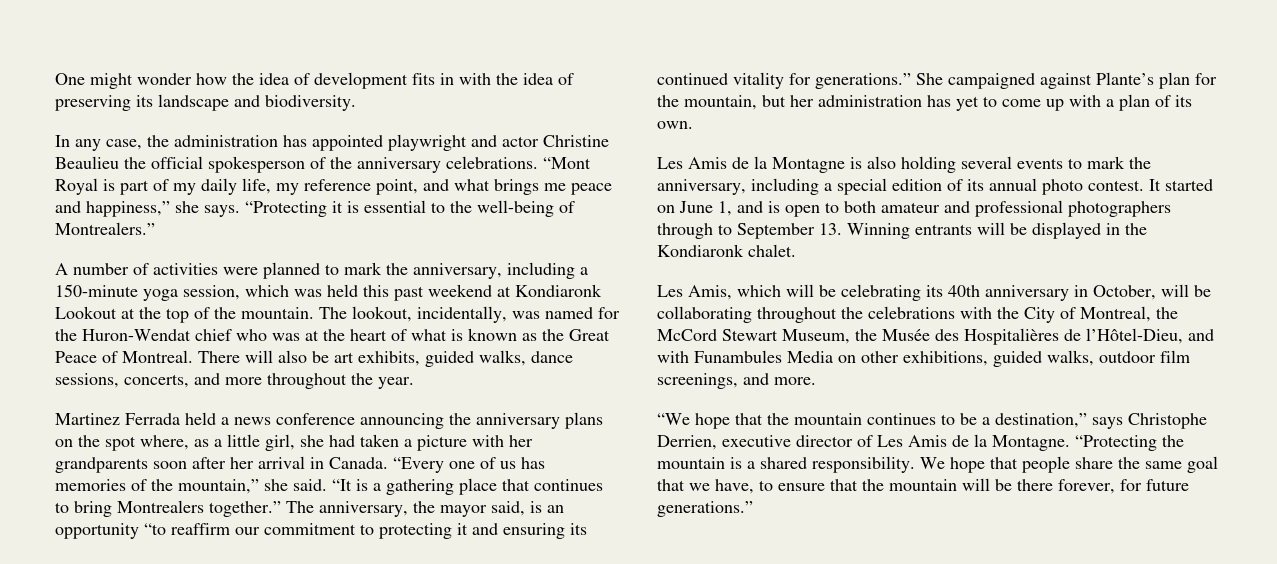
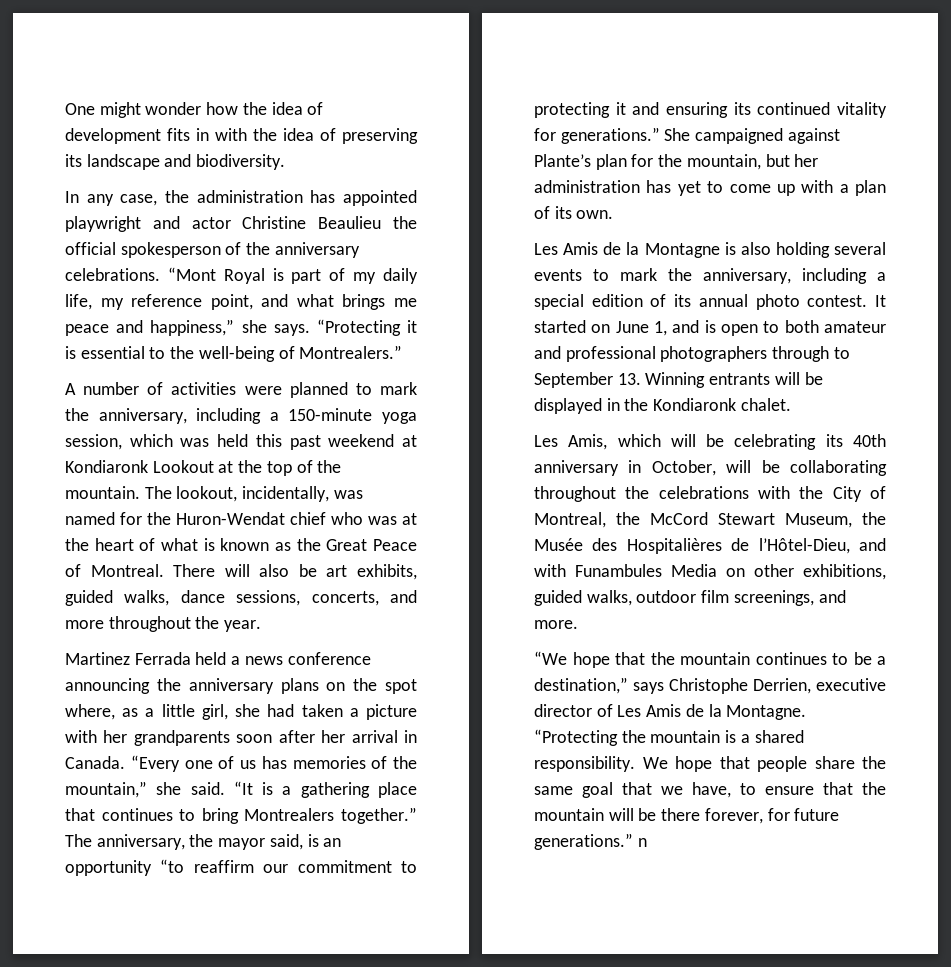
(753, 509) none -> [637,838,647,847] n

